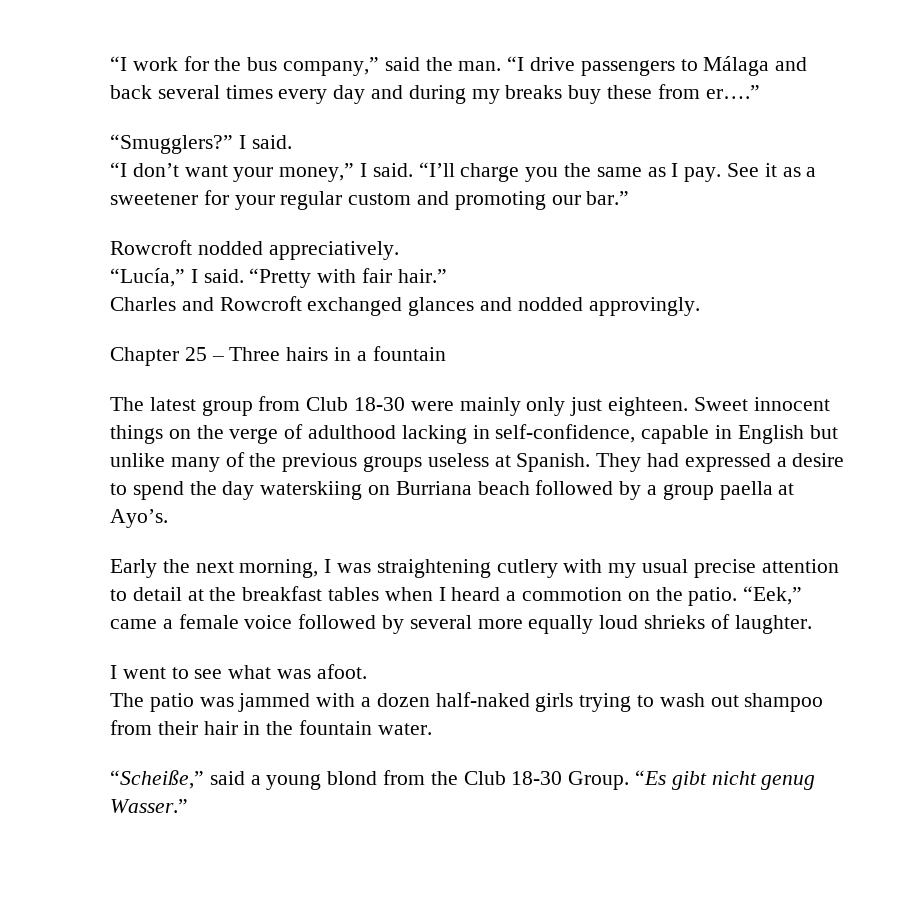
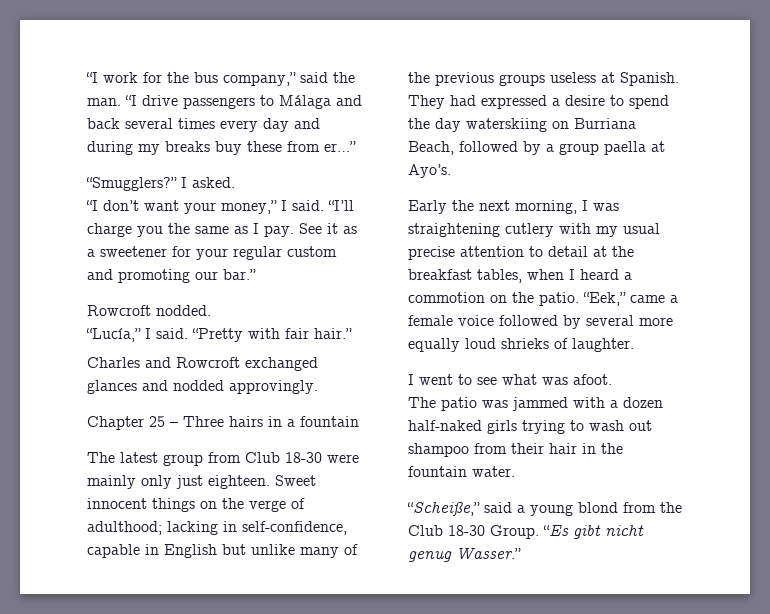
[705,85,760,99] er….” -> [324,141,356,152] er…”
[251,135,292,149] said. -> [192,177,235,188] asked.
[197,241,399,260] nodded appreciatively. -> [156,305,211,316] nodded.
[308,425,397,439] adulthood -> [87,521,162,535] adulthood;
[477,481,530,495] beach -> [408,141,454,155] Beach,
[328,587,380,601] tables -> [477,269,522,283] tables,

